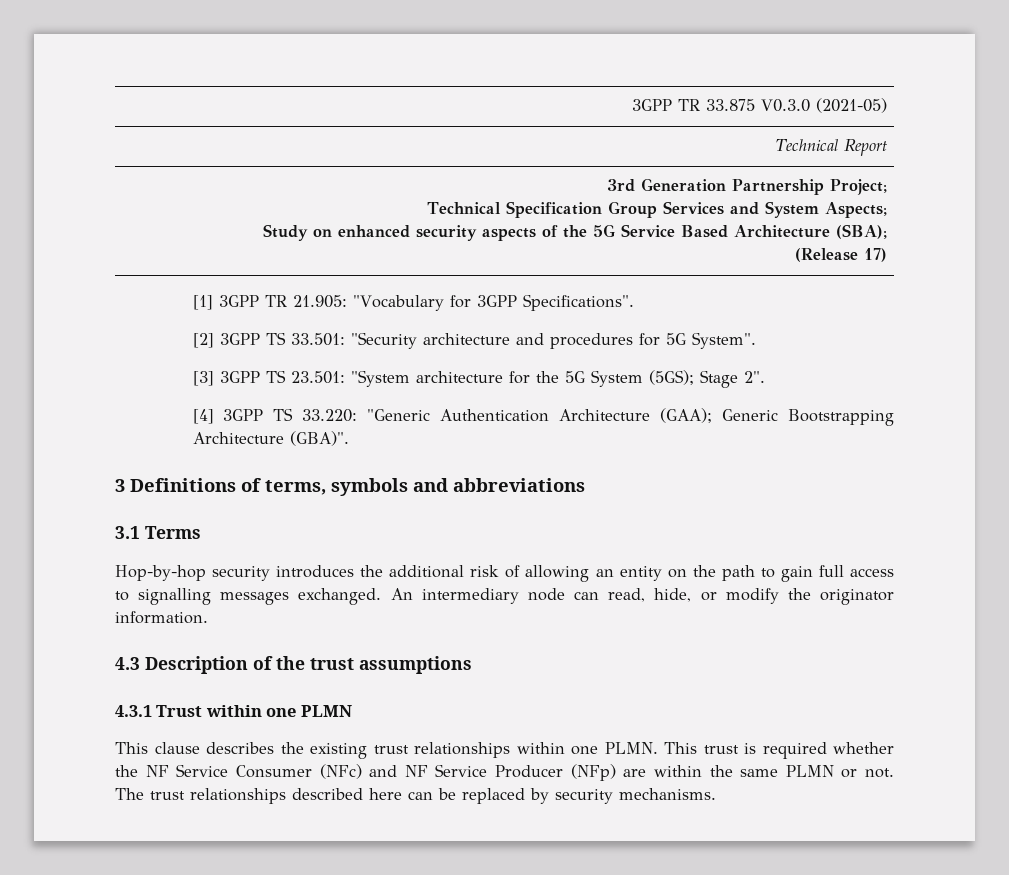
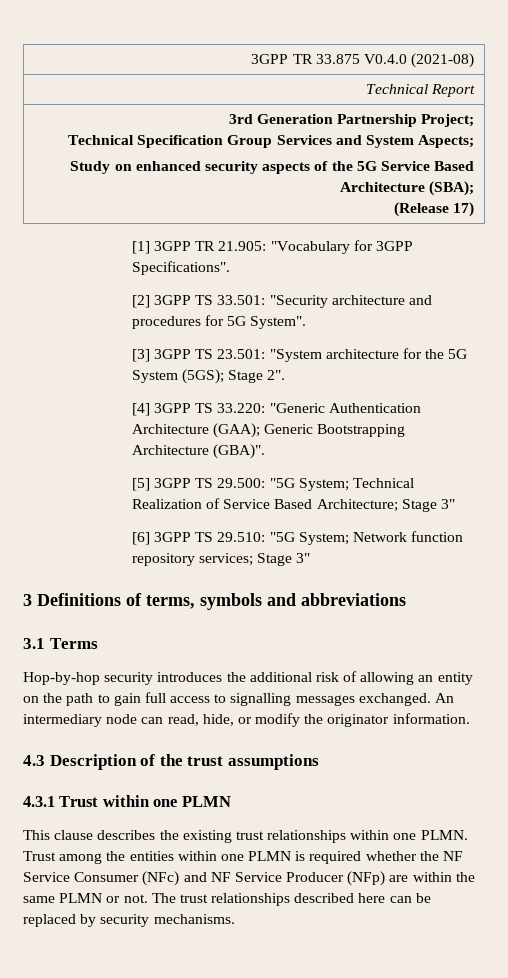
[761,98,888,113] V0.3.0 (2021-05) -> [363,53,475,68] V0.4.0 (2021-08)
(349, 438) none -> [131,478,414,491] [131,498,455,512] [131,531,464,545] [131,553,311,566] // [5] 3GPP TS 29.500: "5G System; Technical Realization of Service Based Architecture; Stage 3" // [6] 3GPP TS 29.510: "5G System; Network function repository services; Stage 3"
[664,742,739,754] This trust -> [23,851,292,864] Trust among the entities within one PLMN

